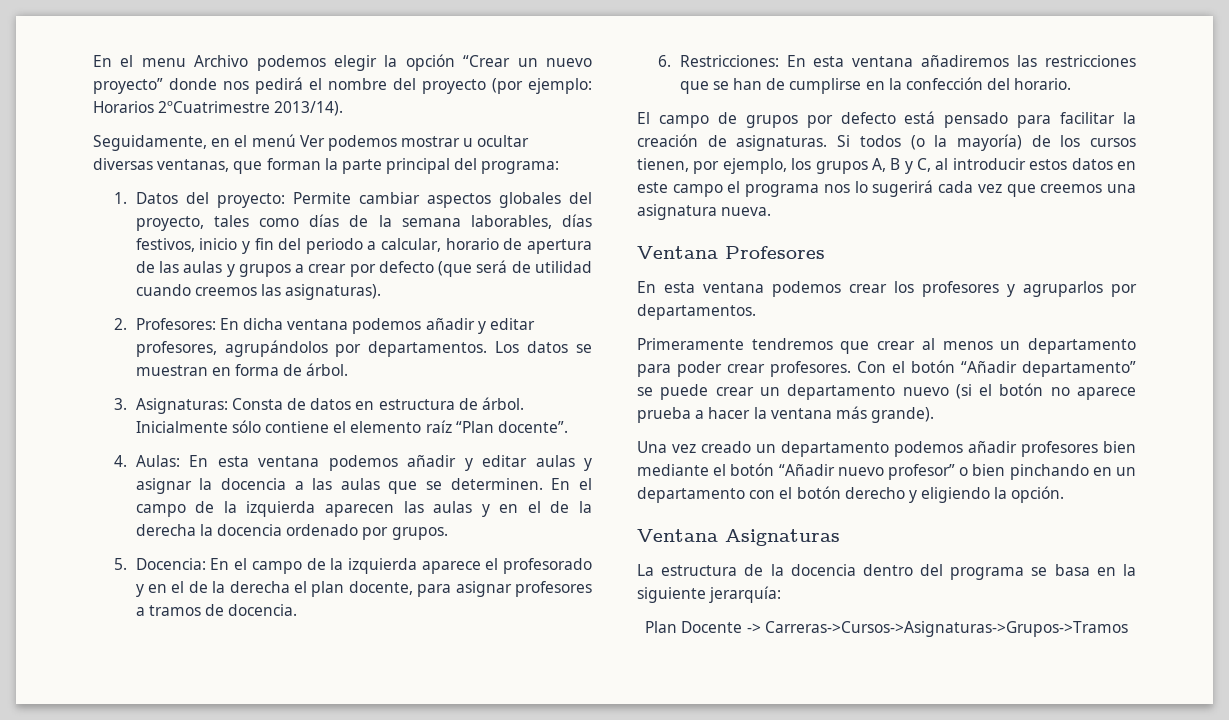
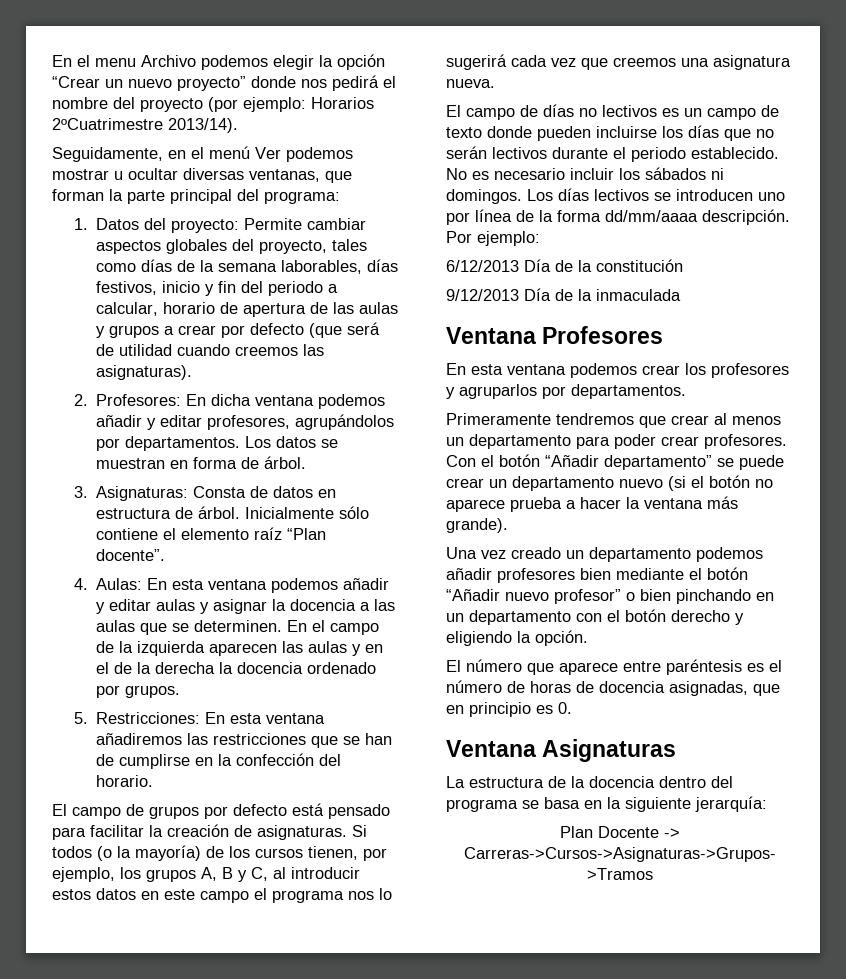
[135,558,592,574] [135,581,592,597] [135,604,298,616] [658,55,672,67] Docencia: En el campo de la izquierda aparece el profesorado y en el de la derecha el plan docente, para asignar profesores a tramos de docencia. // 6. -> (88, 718) none
(772, 211) none -> [446,104,779,120] [446,125,774,141] [446,146,779,162] [446,167,724,180] [446,188,785,204] [446,209,790,225] [446,231,540,246] [446,259,683,272] [446,288,681,301] // El campo de días no lectivos es un campo de texto donde pueden incluirse los días que no serán lectivos durante el periodo establecido. No es necesario incluir los sábados ni domingos. Los días lectivos se introducen uno por línea de la forma dd/mm/aaaa descripción. Por ejemplo: // 6/12/2013 Día de la constitución // 9/12/2013 Día de la inmaculada
(1065, 494) none -> [446,659,782,675] [446,680,780,696] [446,702,572,717] // El número que aparece entre paréntesis es el número de horas de docencia asignadas, que en principio es 0.

